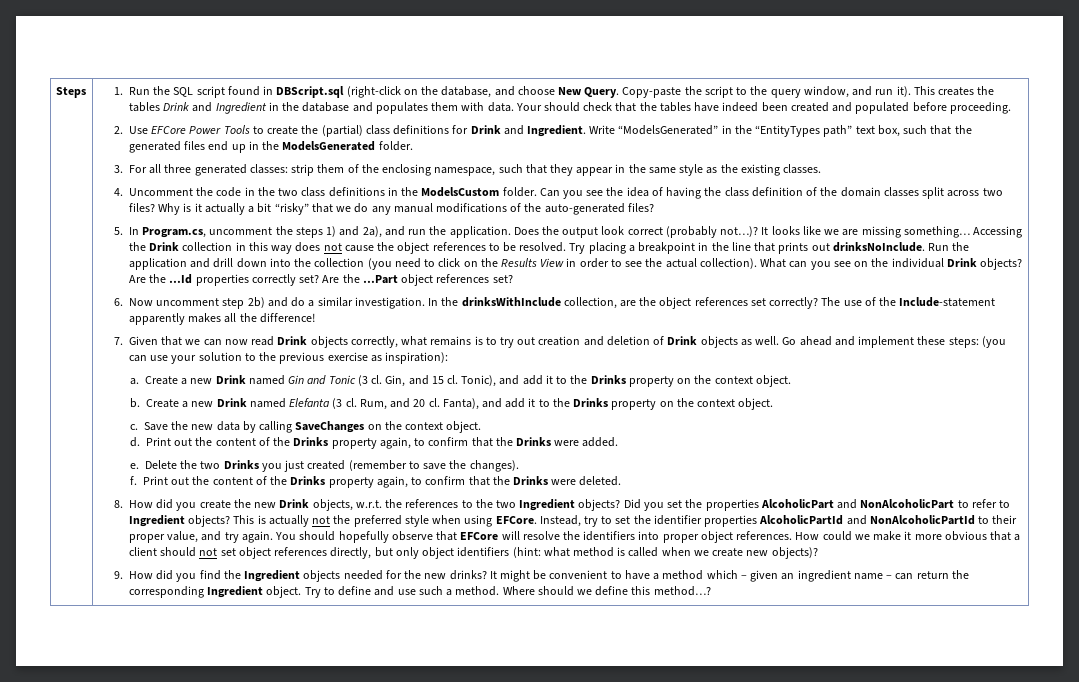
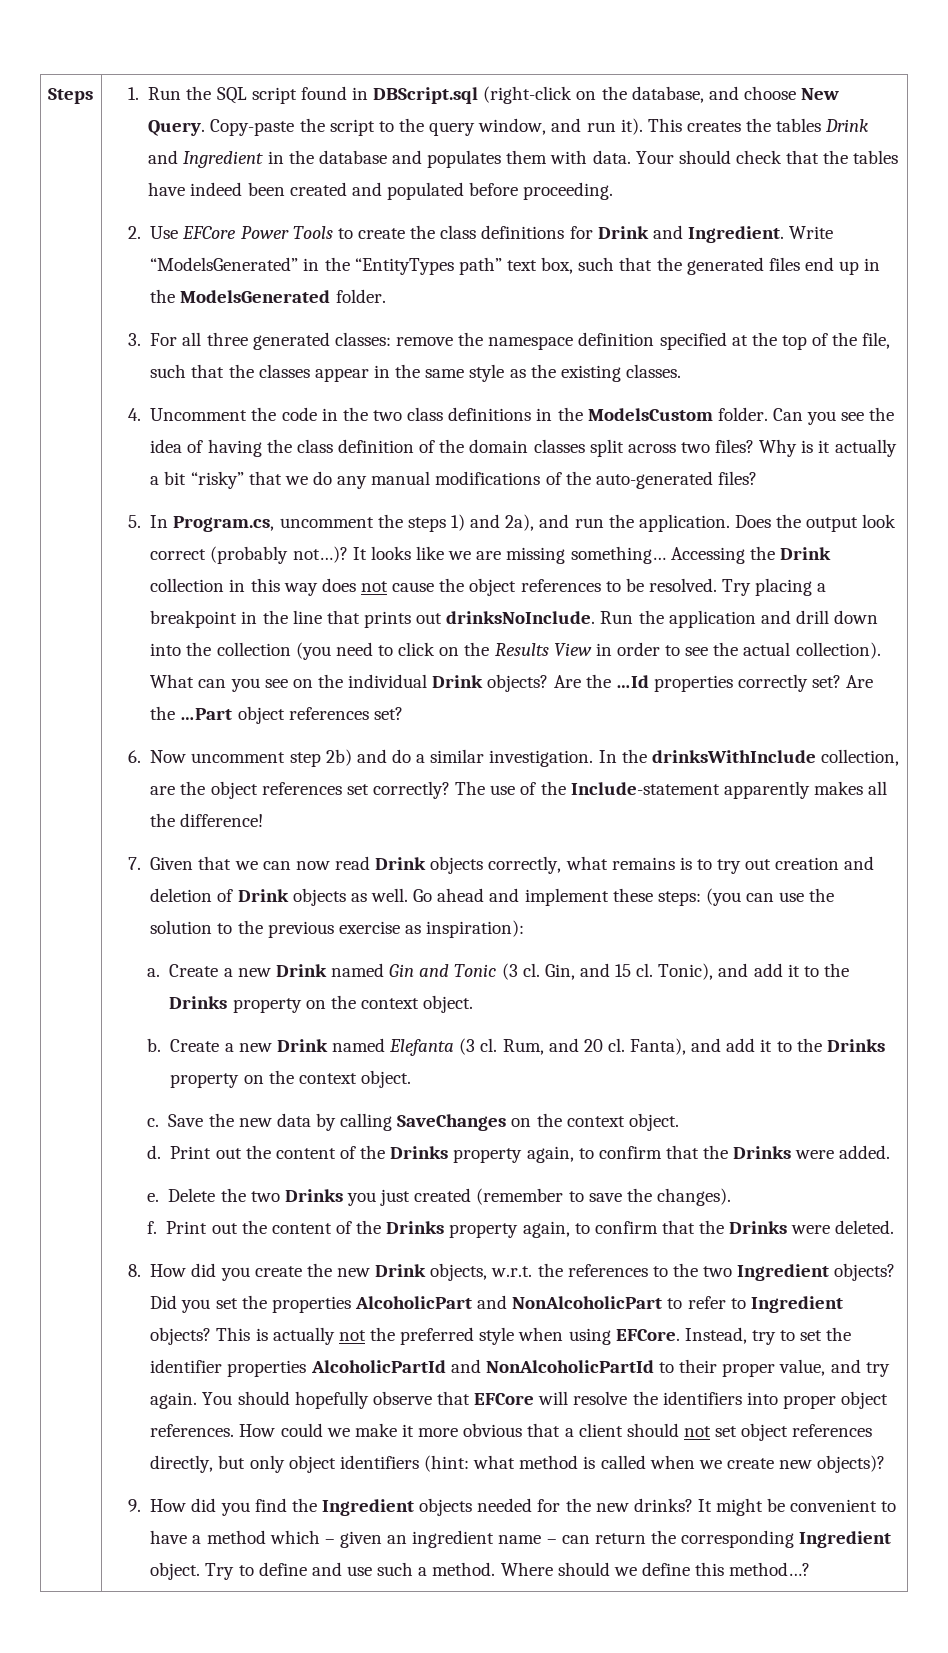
[321,125,363,137] (partial) -> (436, 232) none
[291,164,574,176] strip them of the enclosing namespace, such that they -> [396,332,891,350] [150,364,310,378] remove the namespace definition specified at the top of the file, such that the classes
[171,355,197,364] your -> [809,888,835,902] the

